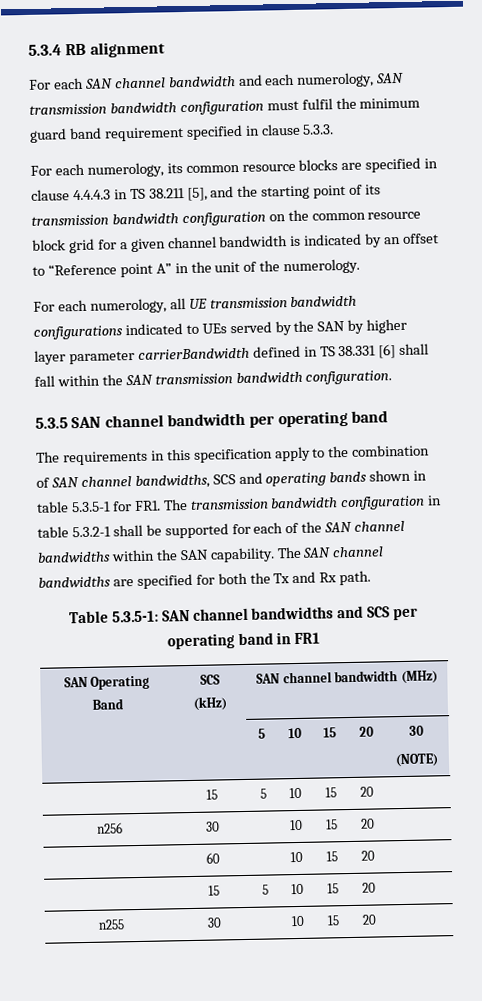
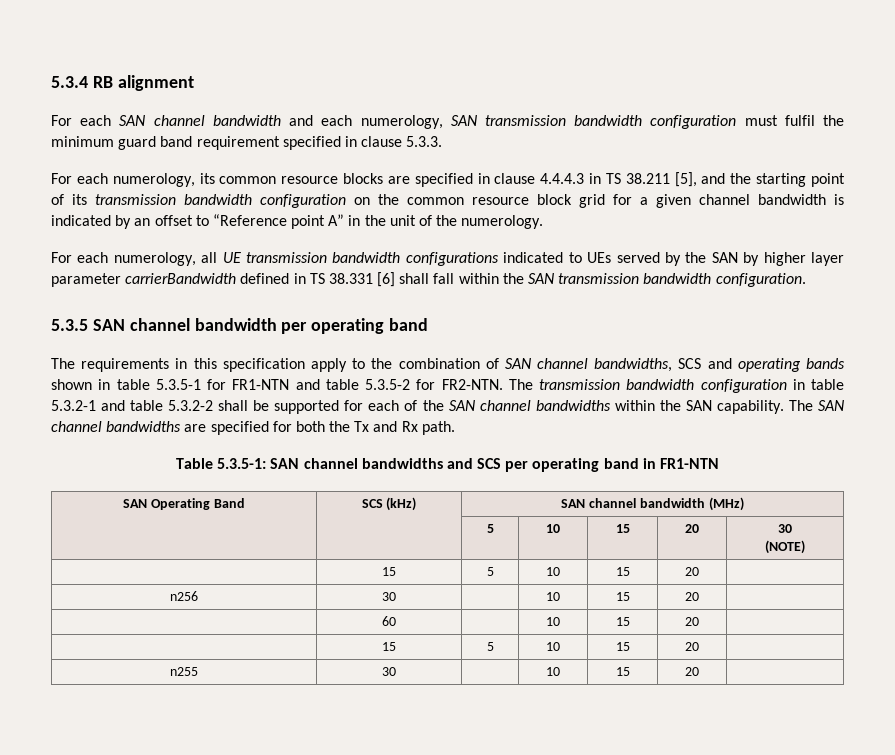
[133,500,161,512] FR1. -> [232,379,503,390] FR1-NTN and table 5.3.5-2 for FR2-NTN.
(111, 532) none -> [101,400,214,411] and table 5.3.2-2
[294,632,321,645] FR1 -> [660,458,720,469] FR1-NTN

